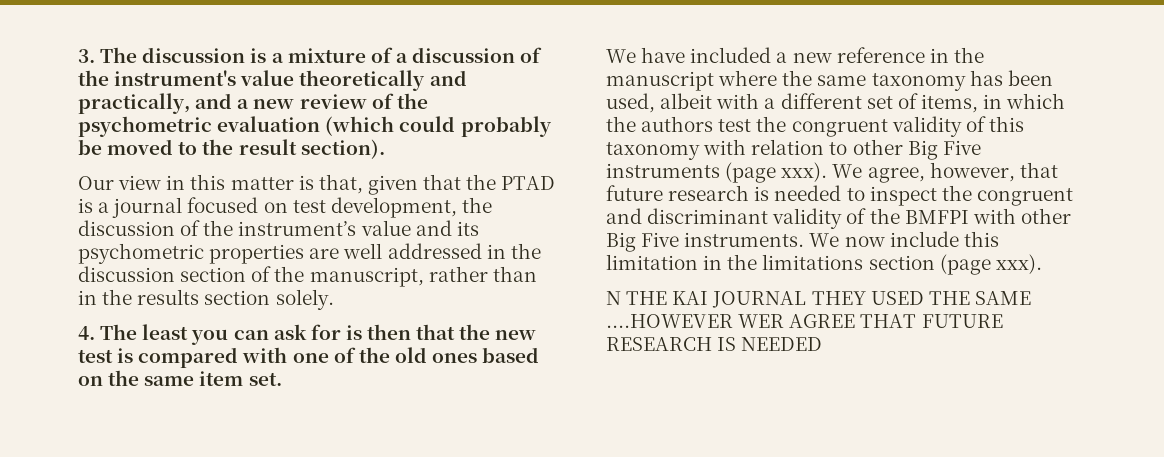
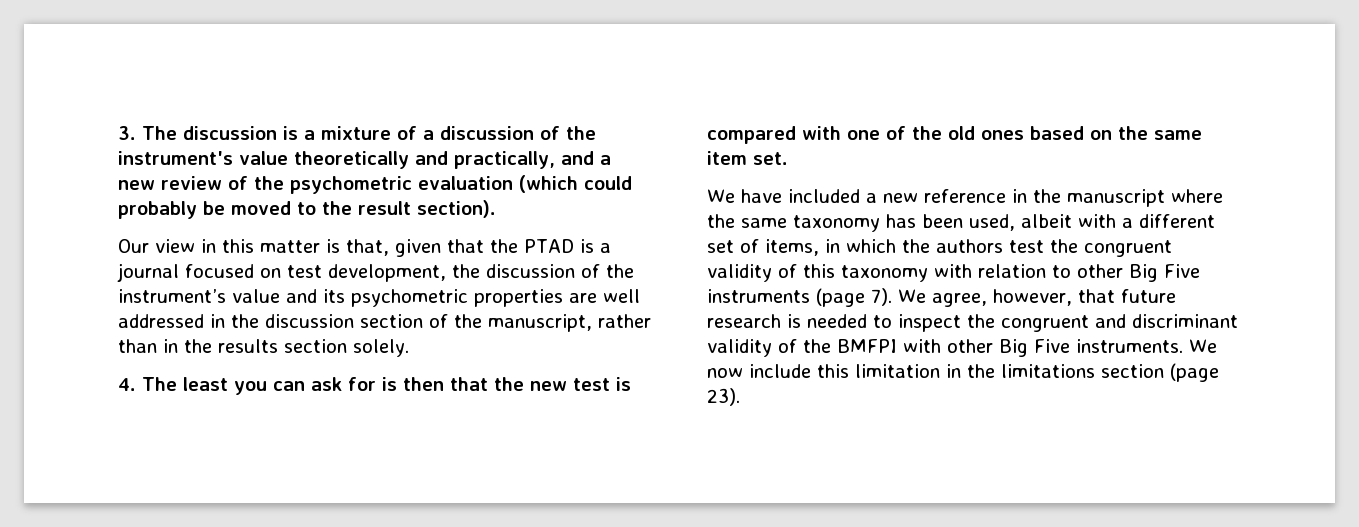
[781,162,828,182] xxx). -> [871,288,892,306] 7).
[995,254,1042,274] [606,291,1031,308] [606,314,1003,328] [606,337,823,351] xxx). // N THE KAI JOURNAL THEY USED THE SAME ....HOWEVER WER AGREE THAT FUTURE RESEARCH IS NEEDED -> [707,388,740,406] 23).

